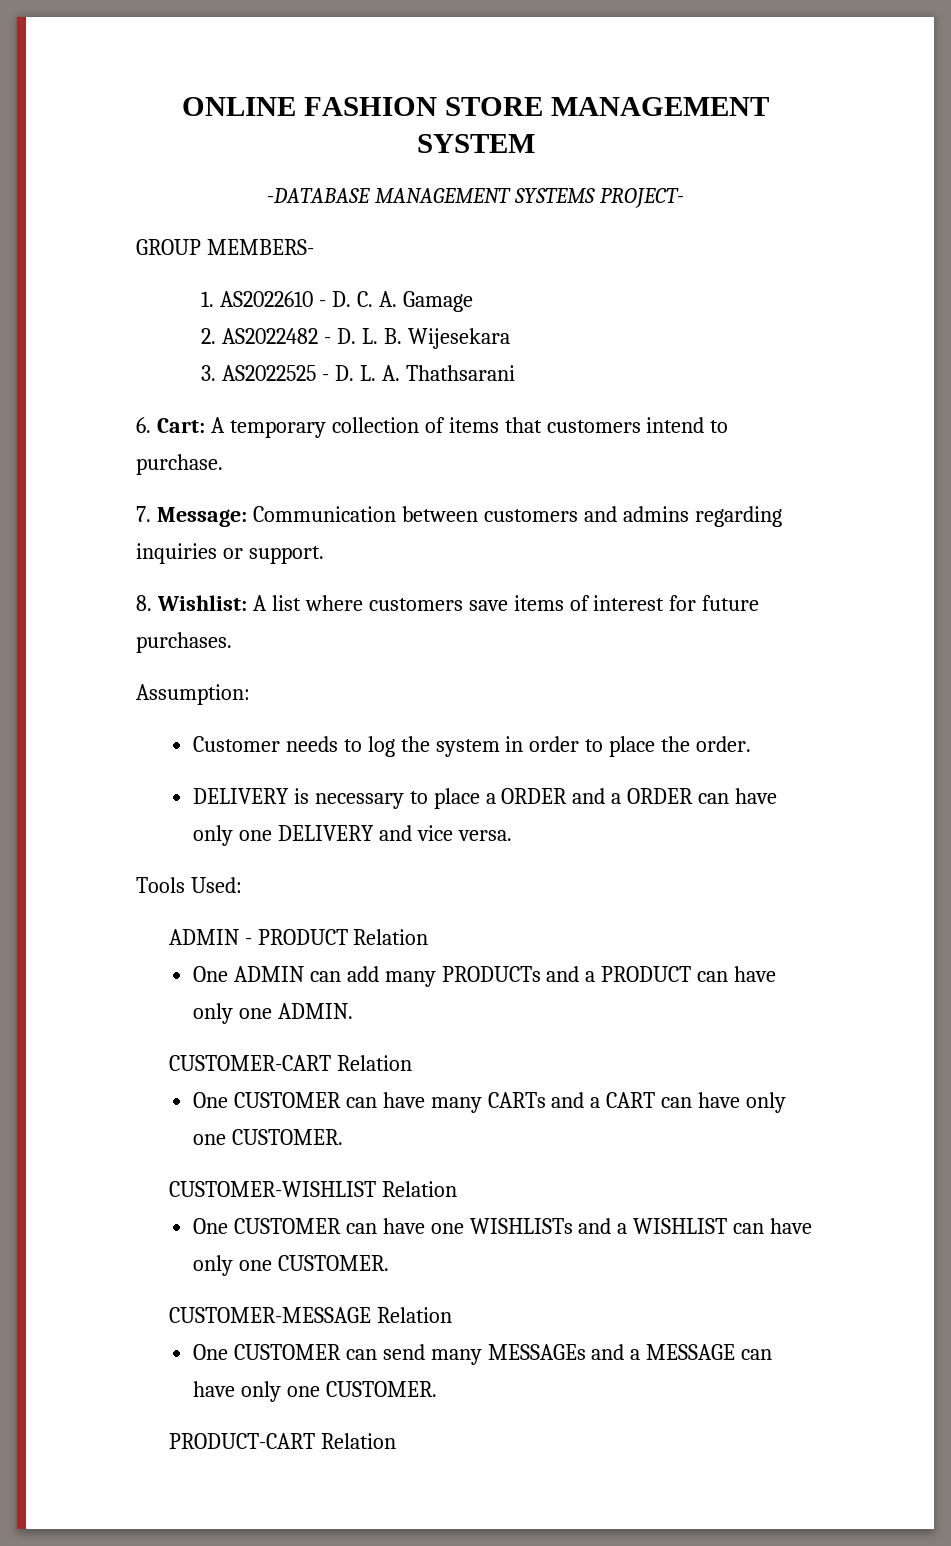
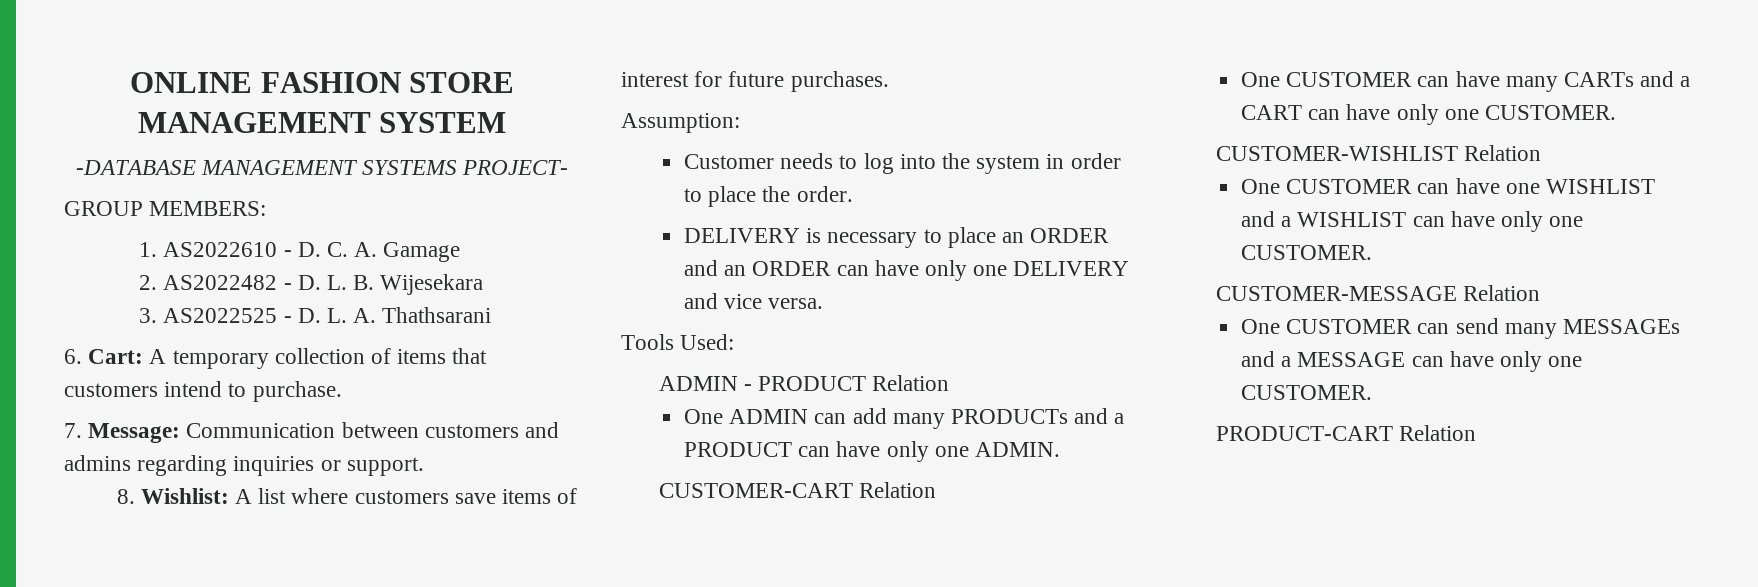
[206,239,314,255] MEMBERS- -> [149,201,267,216] MEMBERS:
(395, 746) none -> [899,154,936,169] into
[485,793,496,804] a -> [1001,232,1024,243] an
[611,793,622,804] a -> [724,265,747,276] an
[469,1218,573,1234] WISHLISTs -> [1545,179,1655,194] WISHLIST

